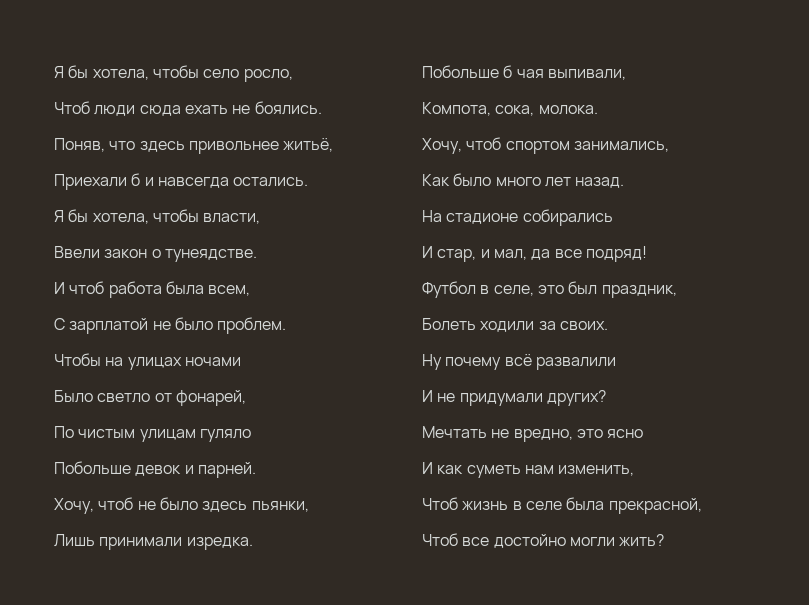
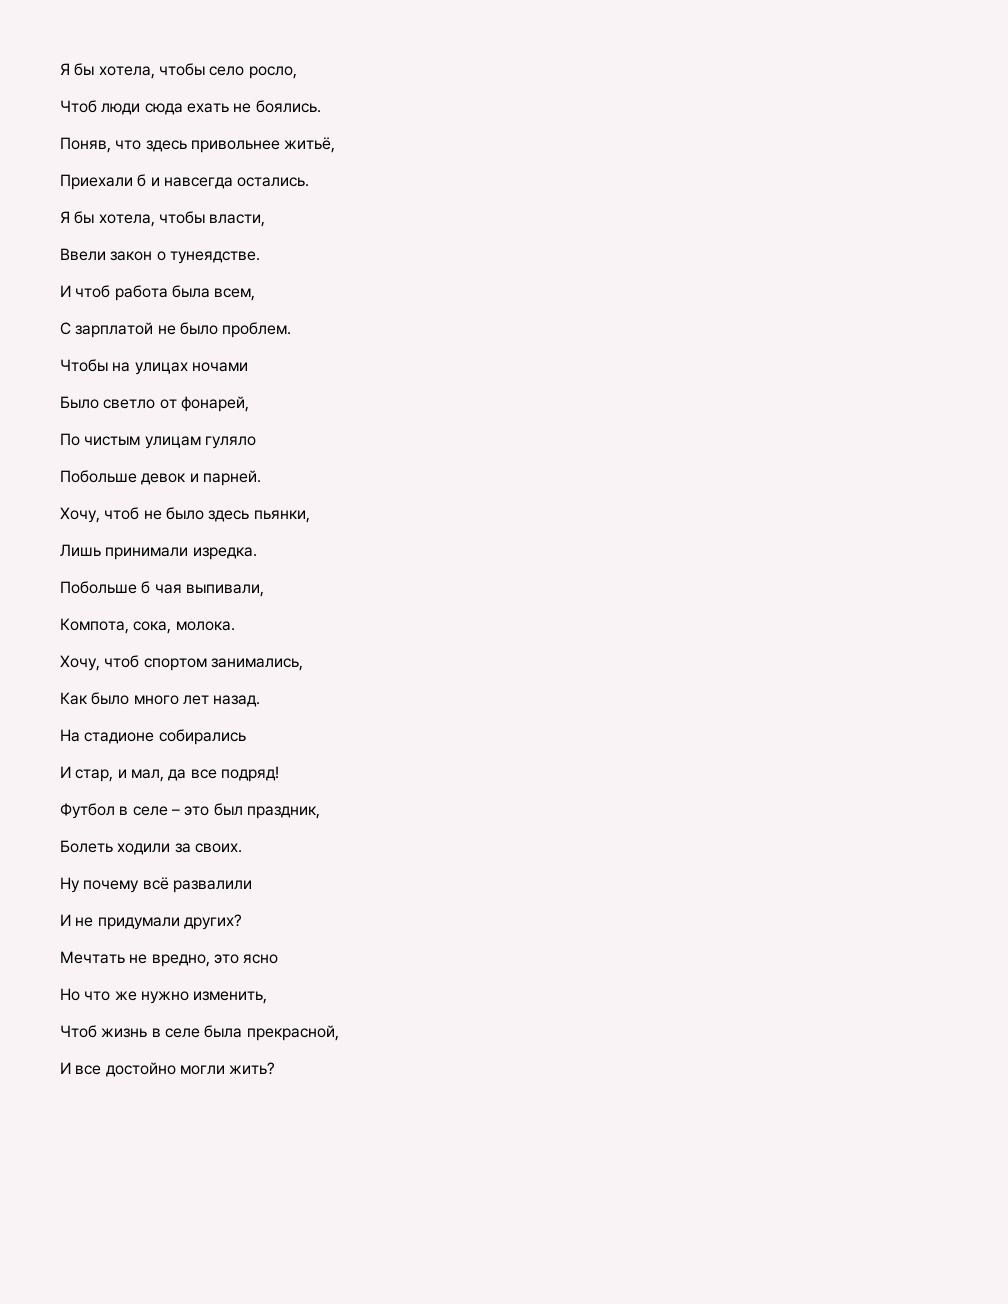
[493,285,534,296] селе, -> [132,806,180,816] селе –
[422,462,554,478] И как суметь нам -> [60,988,189,1004] Но что же нужно
[422,533,458,546] Чтоб -> [60,1062,71,1074] И

